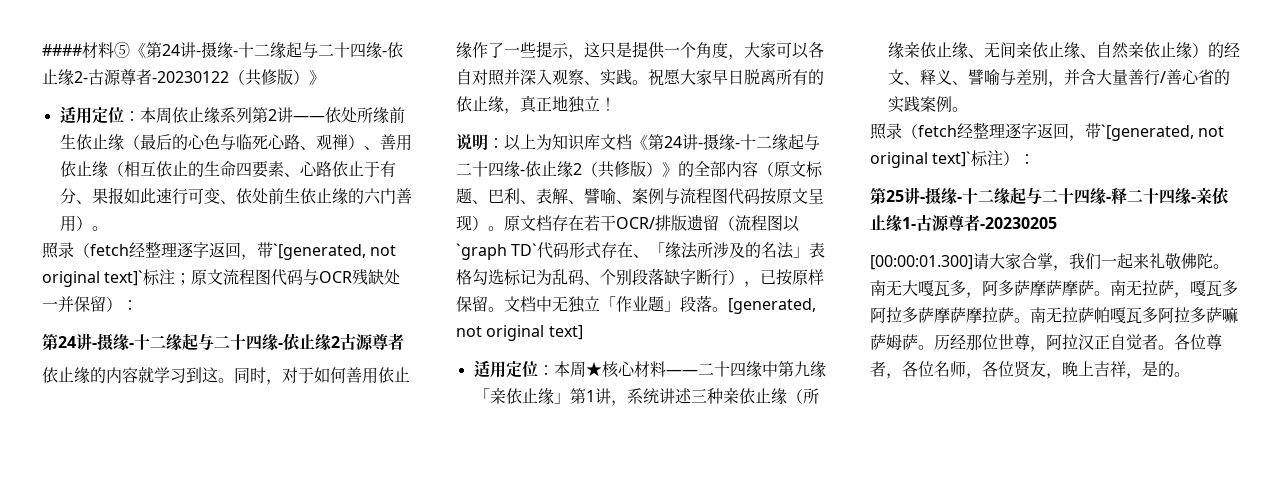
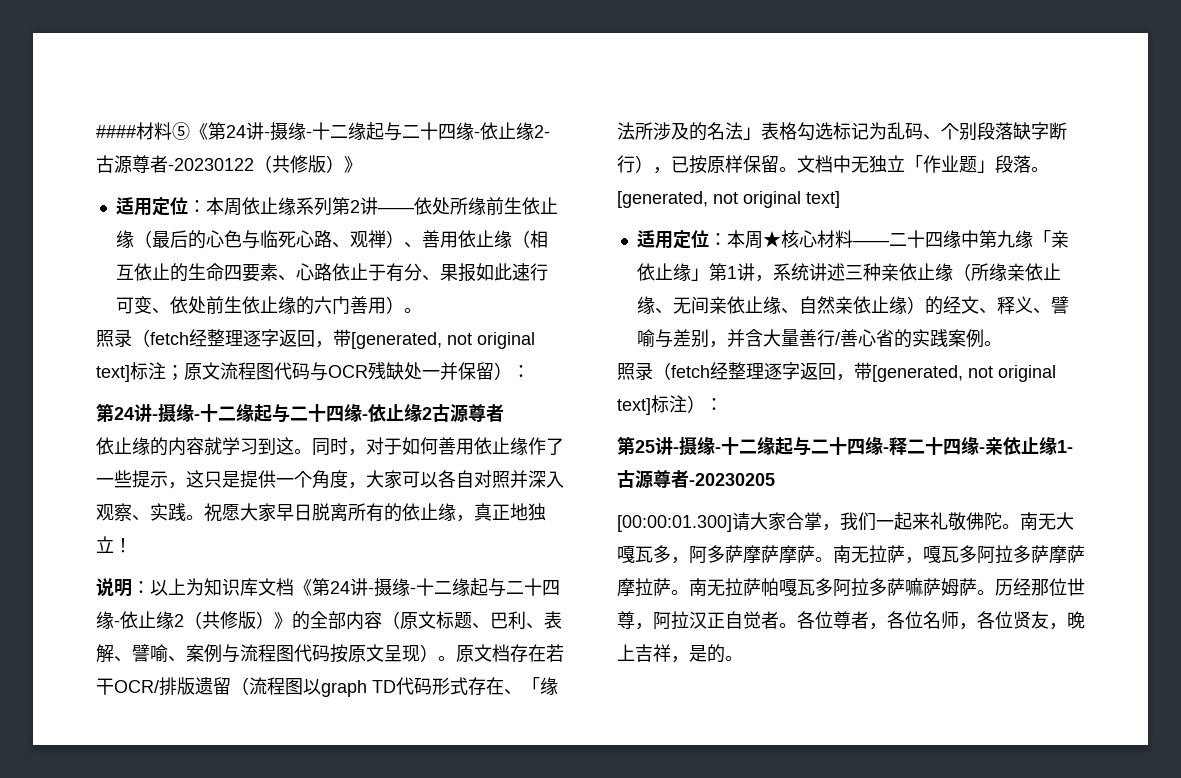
[273,243,397,260] [42,270,144,287] `[generated, not original text]` -> [351,332,535,349] [96,365,130,382] [generated, not original text]
[456,243,538,260] `graph TD` -> [321,680,396,697] graph TD
[1101,124,1225,141] [870,151,972,168] `[generated, not original text]` -> [872,365,1056,382] [617,398,651,415] [generated, not original text]

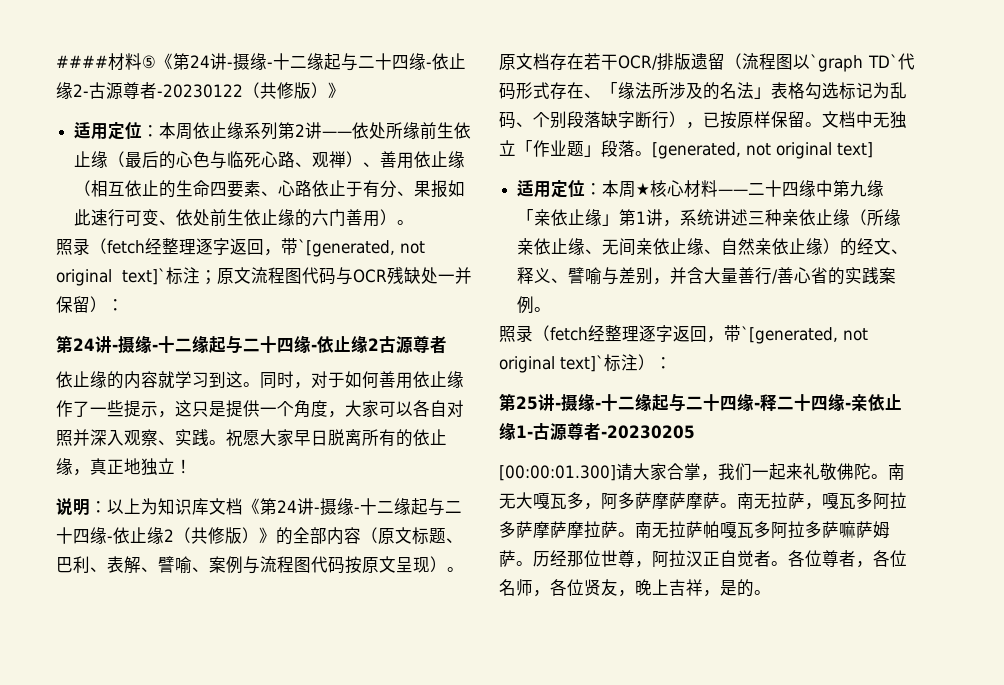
[351,332,535,349] [96,365,130,382] [generated, not original text] -> [298,239,425,257] [56,268,166,286] `[generated, not original text]`
[321,680,396,697] graph TD -> [810,54,898,72] `graph TD`
[872,365,1056,382] [617,398,651,415] [generated, not original text] -> [741,326,868,344] [499,355,604,373] `[generated, not original text]`

